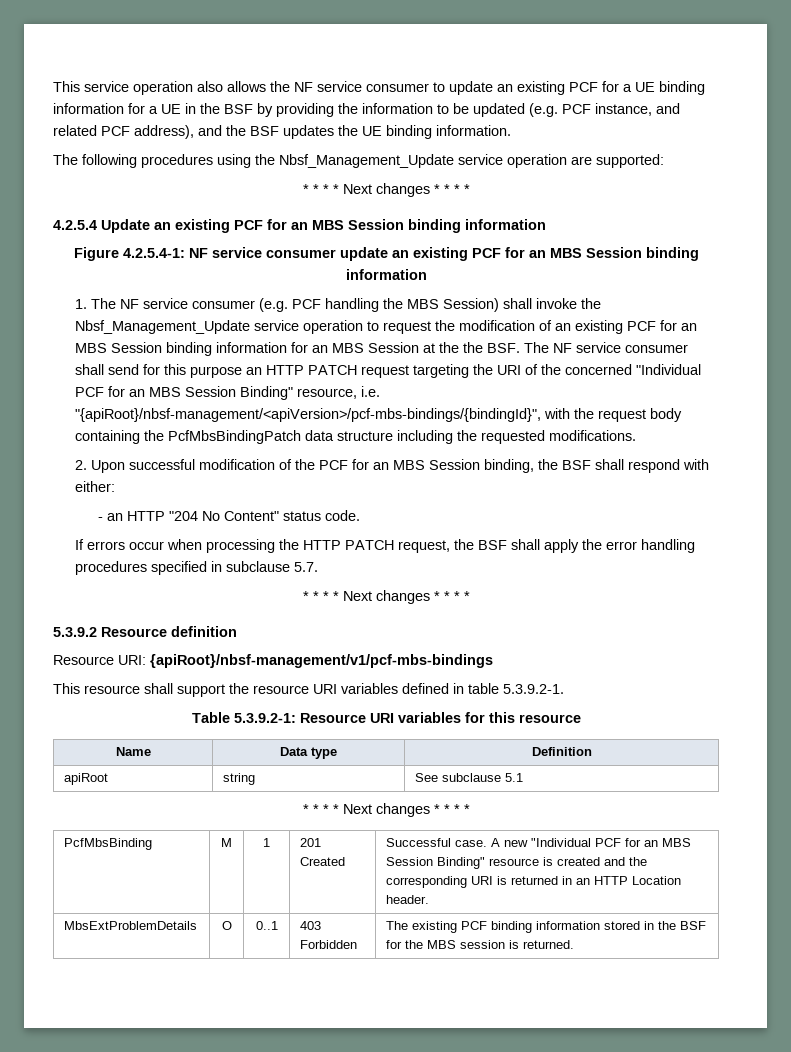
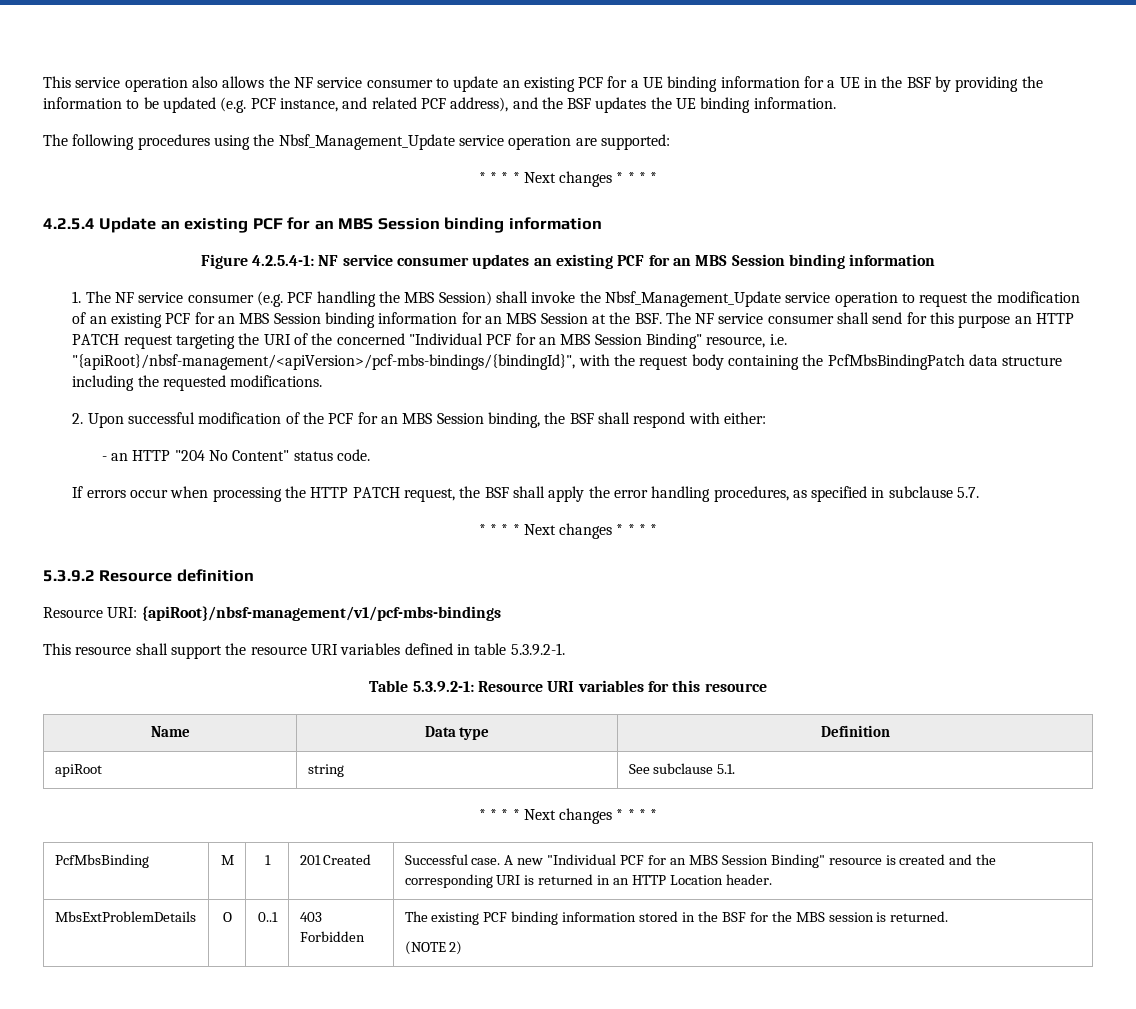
[339,247,388,261] update -> [472,254,530,269] updates
[463,342,484,353] the -> (631, 318) none
[75,561,148,575] procedures -> [713,486,807,502] procedures, as
[505,773,524,782] 5.1 -> [717,764,736,774] 5.1.
(575, 944) none -> [404,941,463,955] // (NOTE 2)

